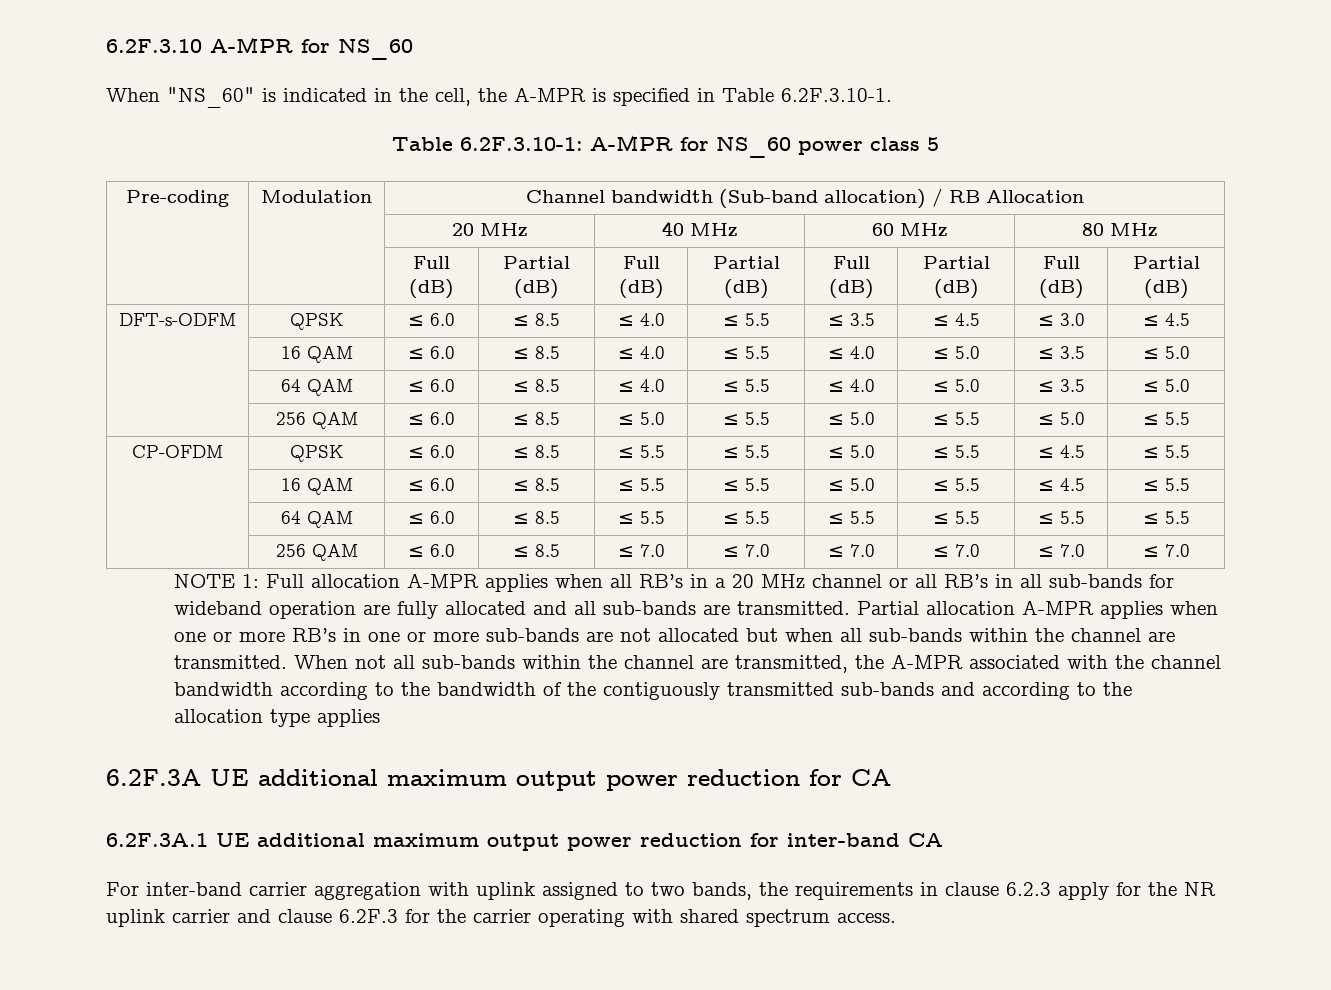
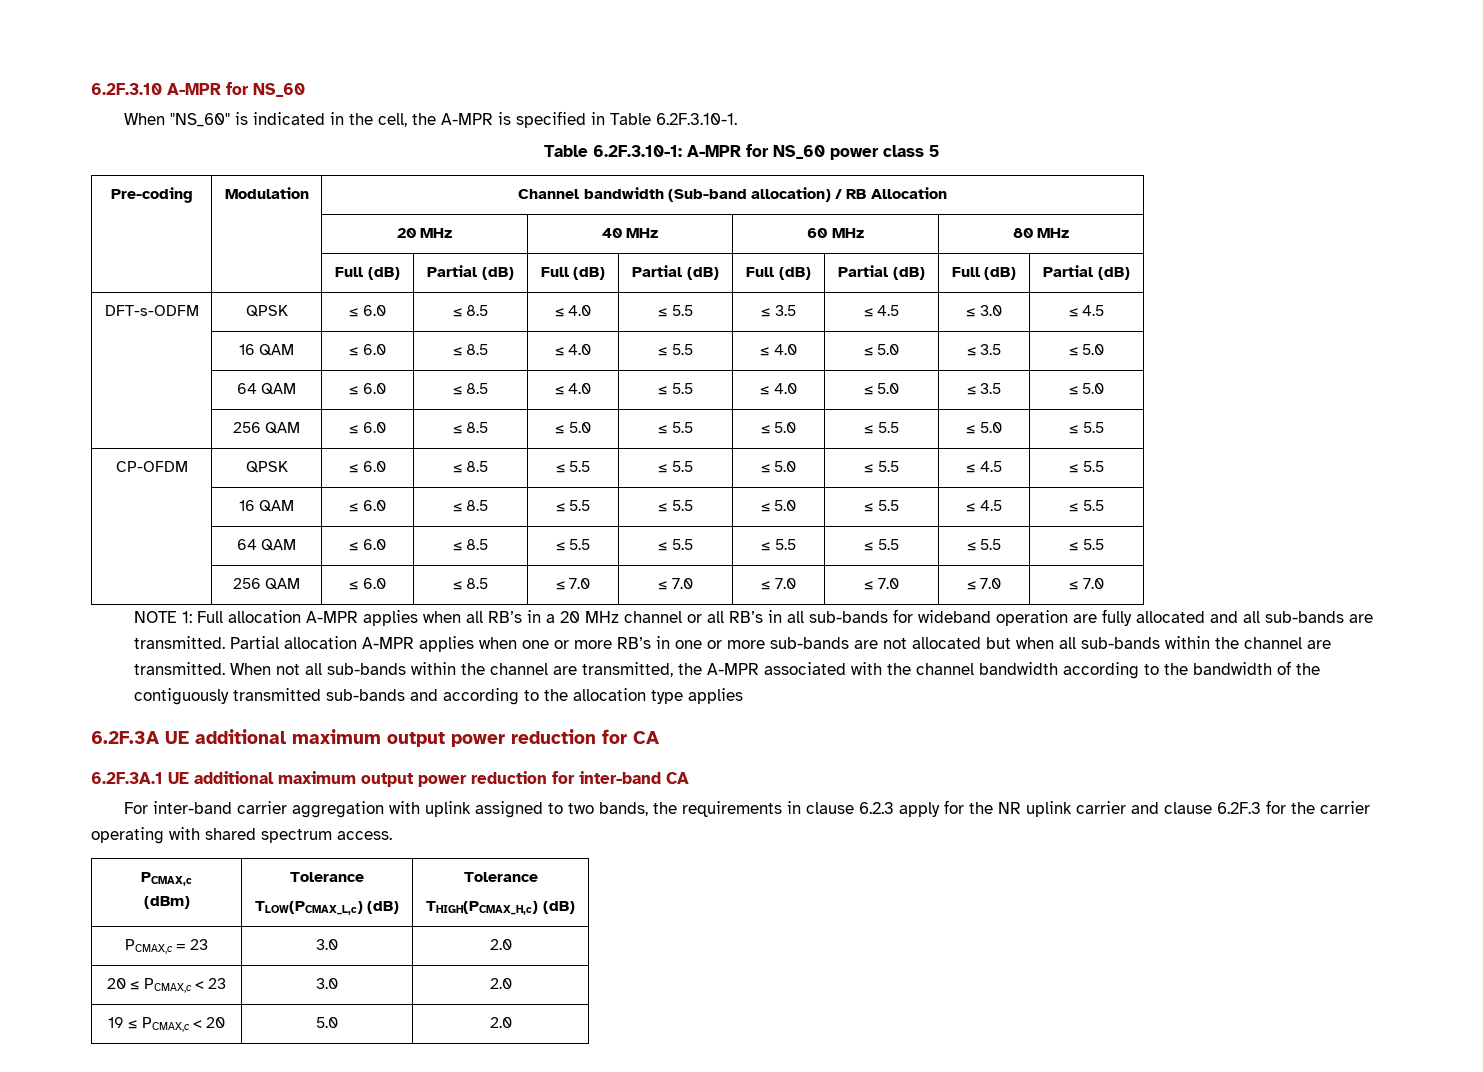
(896, 918) none -> [141,872,192,886] [143,896,190,909] [290,872,364,882] [254,901,400,915] [463,872,538,882] [426,901,575,915] [124,939,209,954] [316,939,338,950] [489,939,512,950] [107,978,226,993] [316,978,338,989] [489,978,512,989] [108,1017,225,1032] [316,1017,338,1028] [489,1017,512,1028] // PCMAX,c // (dBm) | Tolerance // TLOW(PCMAX_L,c) (dB) | Tolerance // THIGH(PCMAX_H,c) (dB) // PCMAX,c = 23 | 3.0 | 2.0 // 20 ≤ PCMAX,c < 23 | 3.0 | 2.0 // 19 ≤ PCMAX,c < 20 | 5.0 | 2.0

